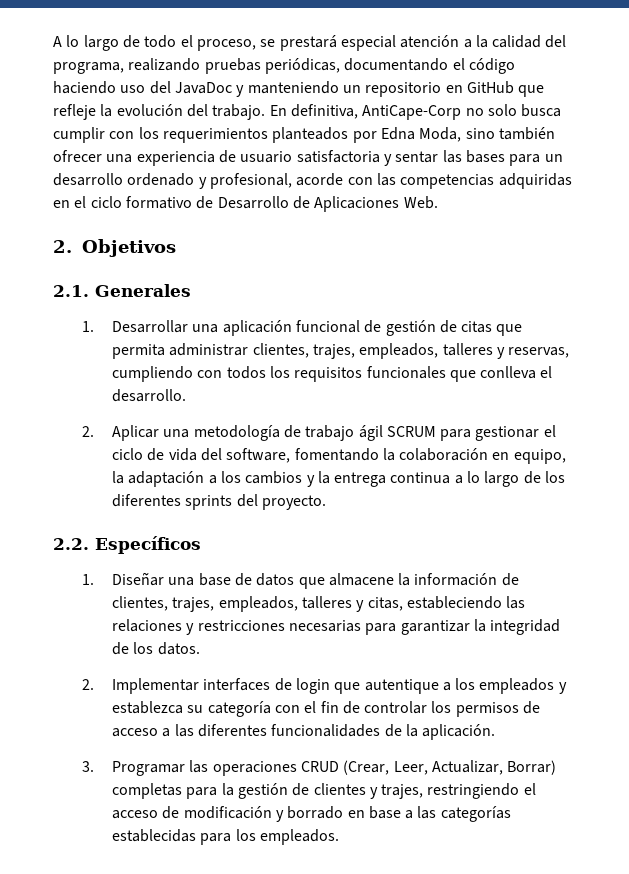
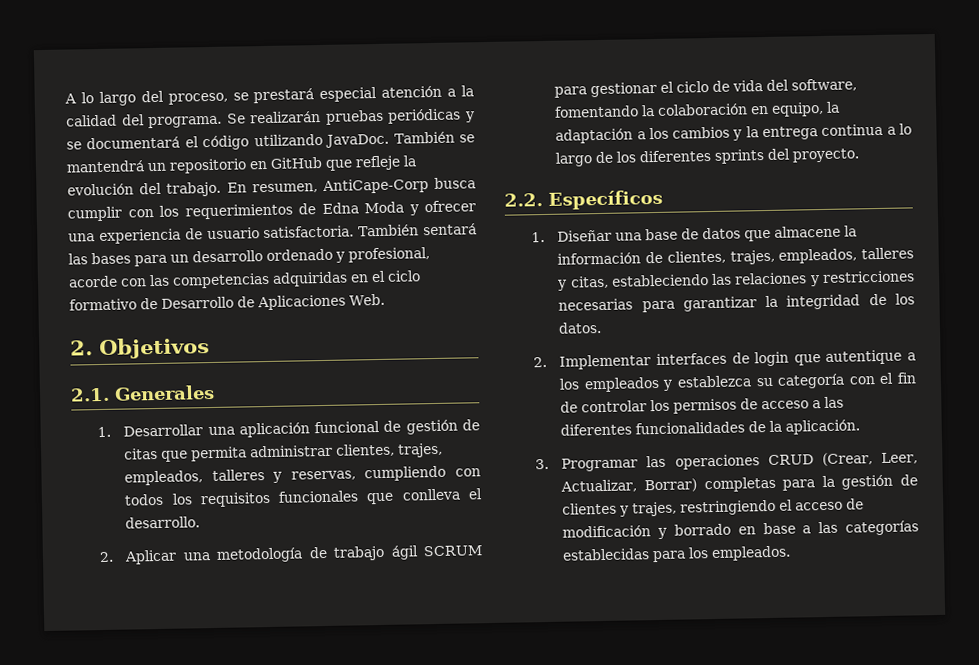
[122,35,193,48] de todo el -> [140,90,164,103] del
[53,58,515,74] [53,81,339,97] programa, realizando pruebas periódicas, documentando el código haciendo uso del JavaDoc y manteniendo -> [148,108,475,129] [66,131,475,151] [66,160,145,173] programa. Se realizarán pruebas periódicas y se documentará el código utilizando JavaDoc. También se mantendrá
[290,104,517,120] definitiva, AntiCape-Corp no solo -> [251,178,429,194] resumen, AntiCape-Corp
[272,127,555,143] planteados por Edna Moda, sino también -> [298,201,419,216] de Edna Moda y
[296,150,439,166] satisfactoria y sentar -> [263,223,477,239] satisfactoria. También sentará

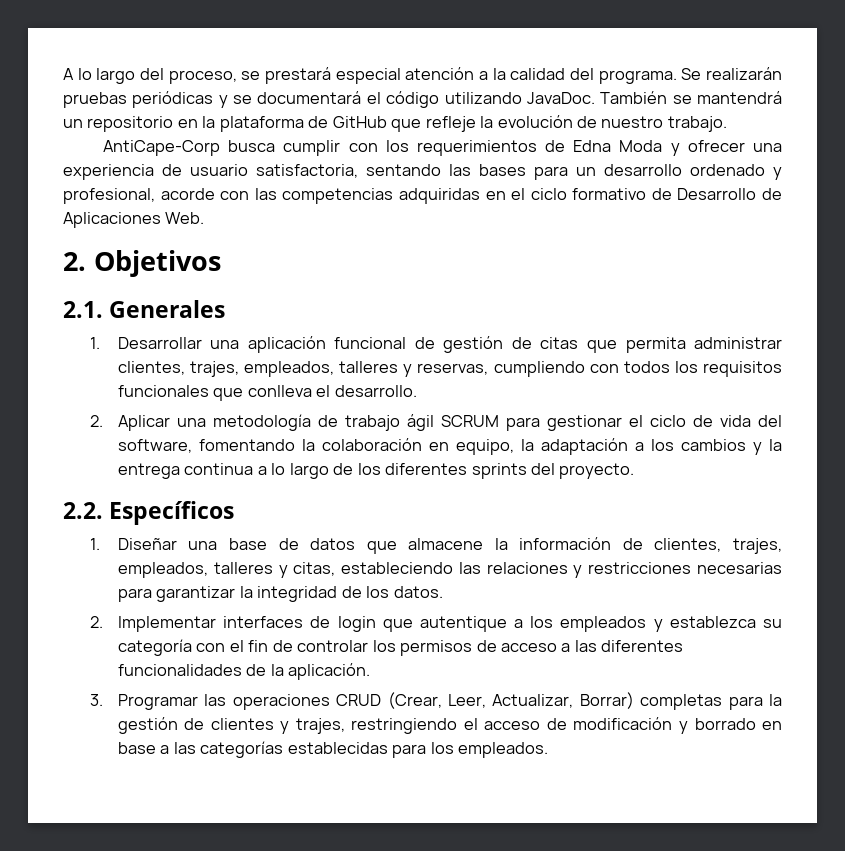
(268, 165) none -> [202,116,329,132] la plataforma de
[139,182,163,195] del -> [577,116,664,128] de nuestro
[226,182,318,194] En resumen, -> (727, 124) //
[263,223,477,239] satisfactoria. También sentará -> [256,164,441,178] satisfactoria, sentando

